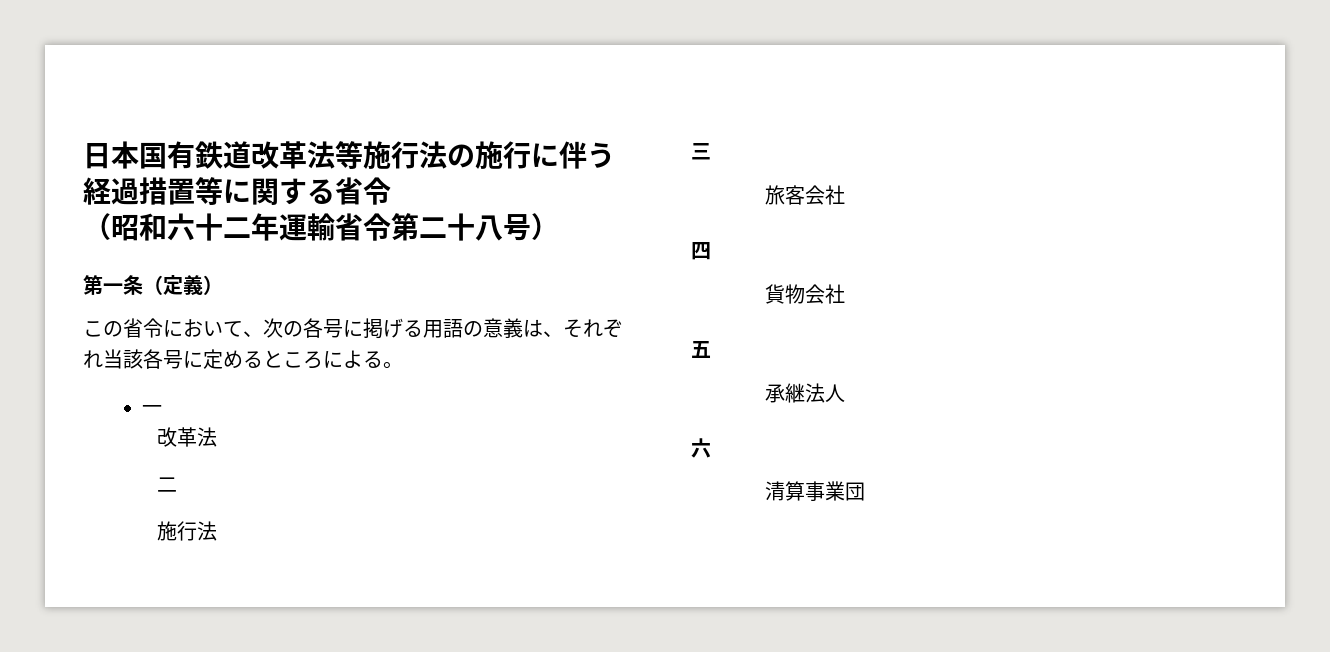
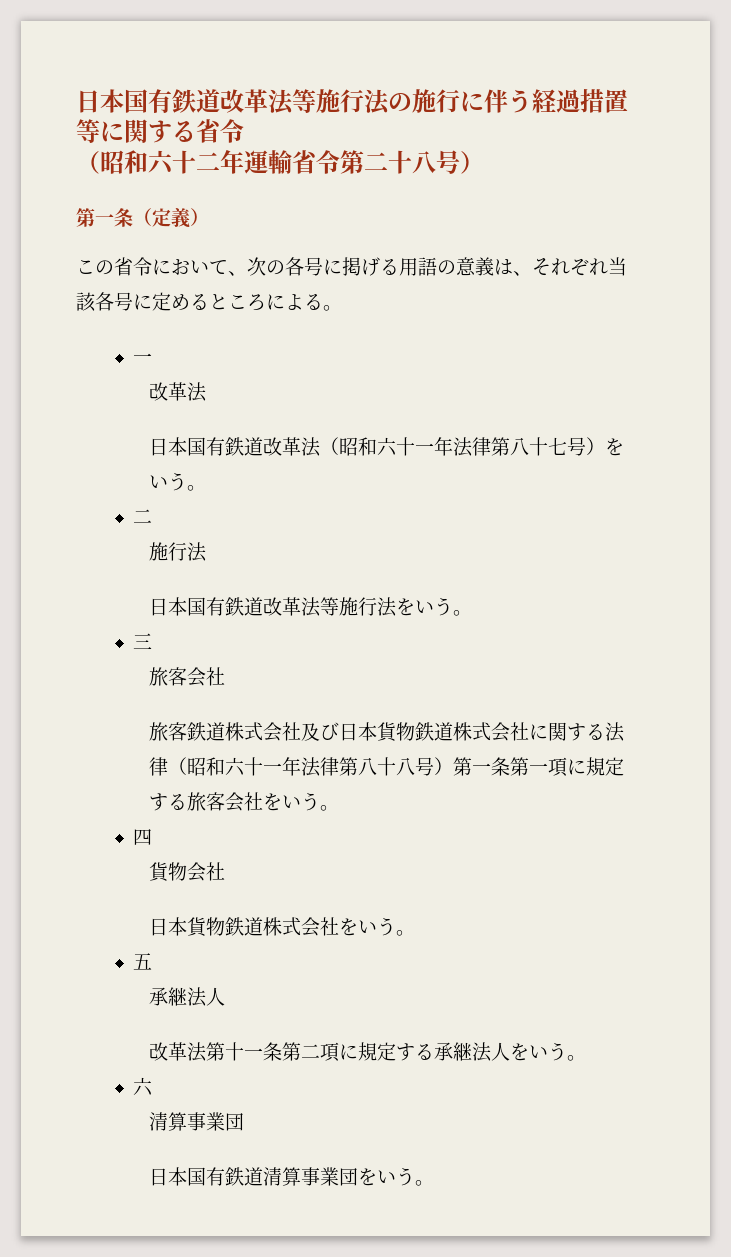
[157,477,178,492] [157,521,218,541] [691,143,711,160] [765,185,846,205] [691,242,711,260] [765,284,846,304] [691,341,711,358] [765,383,846,403] [691,438,711,458] [765,481,866,501] 二 // 施行法 // 三 // 旅客会社 // 四 // 貨物会社 // 五 // 承継法人 // 六 // 清算事業団 -> [148,437,624,457] [148,472,206,491] [133,509,153,524] [148,542,207,562] [148,597,472,617] [133,633,153,649] [148,667,225,687] [148,722,625,742] [148,757,624,777] [148,792,339,812] [133,829,153,845] [148,862,225,882] [148,917,415,937] [133,953,153,970] [148,987,225,1007] [148,1042,586,1062] [133,1077,154,1096] [148,1112,244,1131] [148,1167,434,1186] 日本国有鉄道改革法（昭和六十一年法律第八十七号）をいう。 // 二 // 施行法 // 日本国有鉄道改革法等施行法をいう。 // 三 // 旅客会社 // 旅客鉄道株式会社及び日本貨物鉄道株式会社に関する法律（昭和六十一年法律第八十八号）第一条第一項に規定する旅客会社をいう。 // 四 // 貨物会社 // 日本貨物鉄道株式会社をいう。 // 五 // 承継法人 // 改革法第十一条第二項に規定する承継法人をいう。 // 六 // 清算事業団 // 日本国有鉄道清算事業団をいう。

